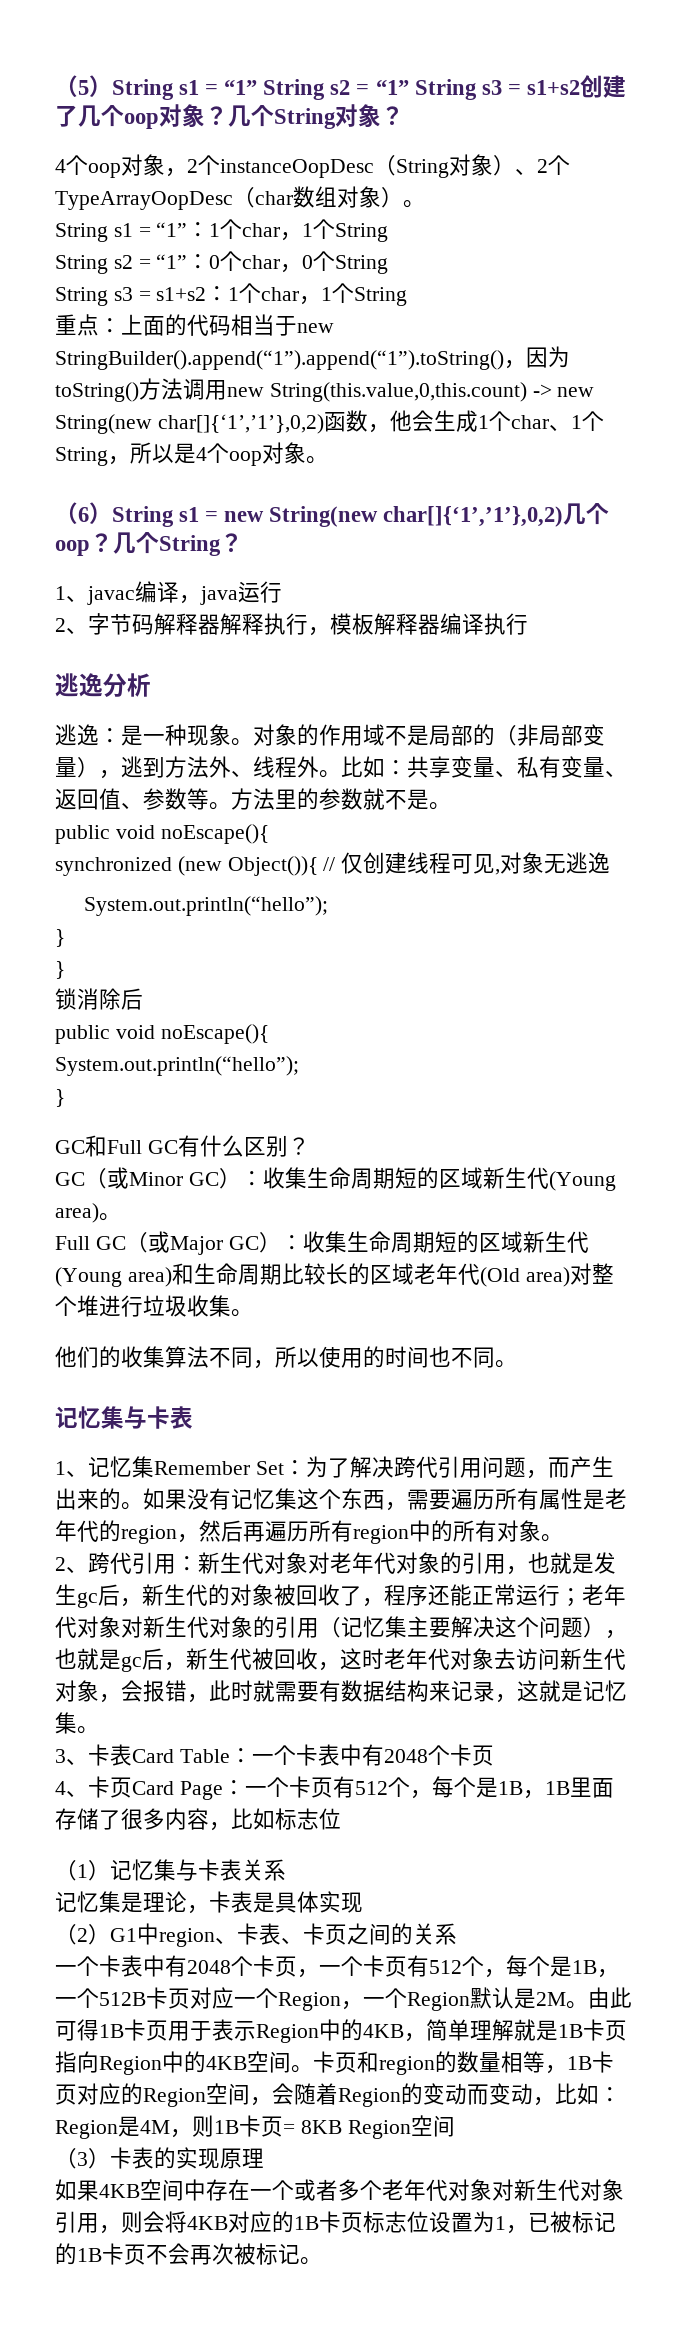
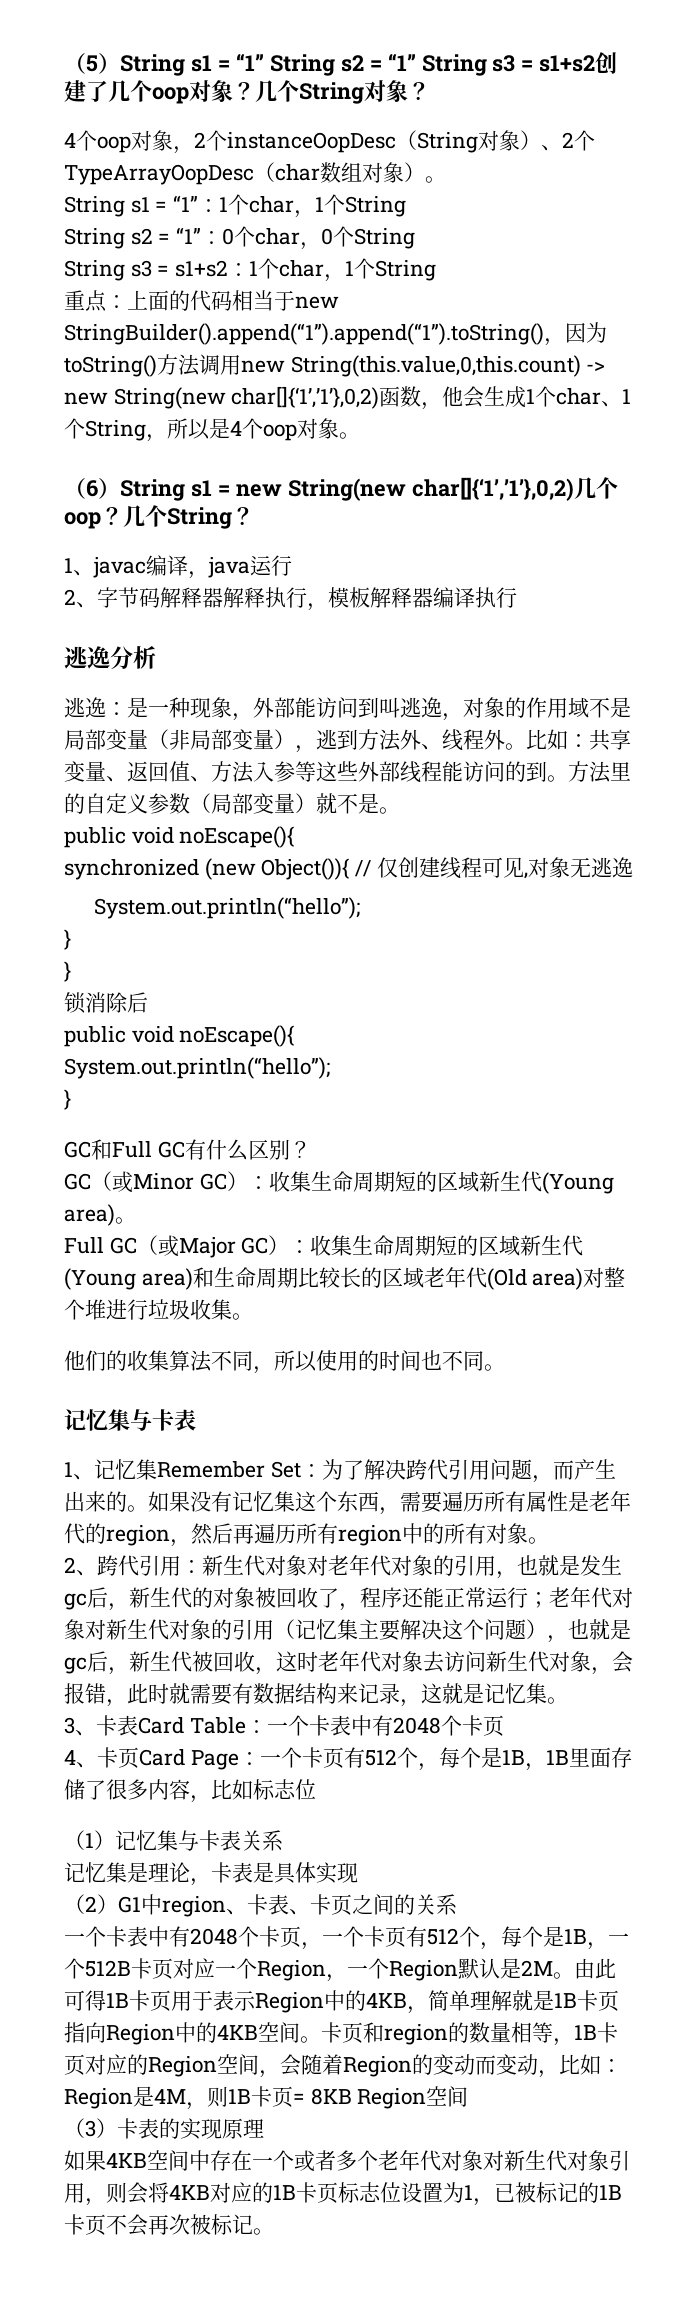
[231,738,253,746] 。 -> [232,697,463,721] ，外部能访问到叫逃逸，
[473,724,495,746] 的 -> [106,729,148,750] 变量
[517,756,627,778] [55,788,363,810] 私有变量、返回值、参数等。方法里的参数 -> [127,761,631,783] [64,793,316,814] 返回值、方法入参等这些外部线程能访问的到。方法里的自定义参数（局部变量）

